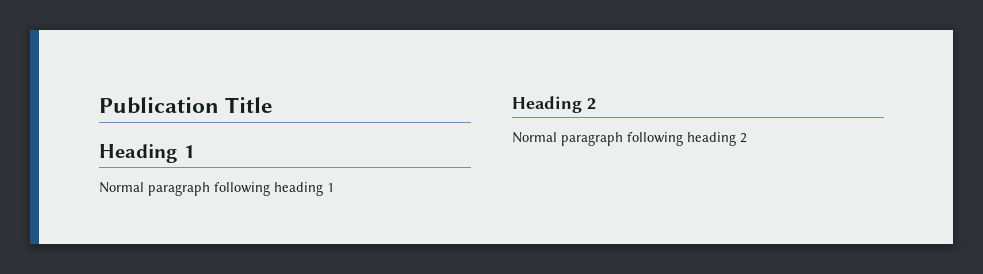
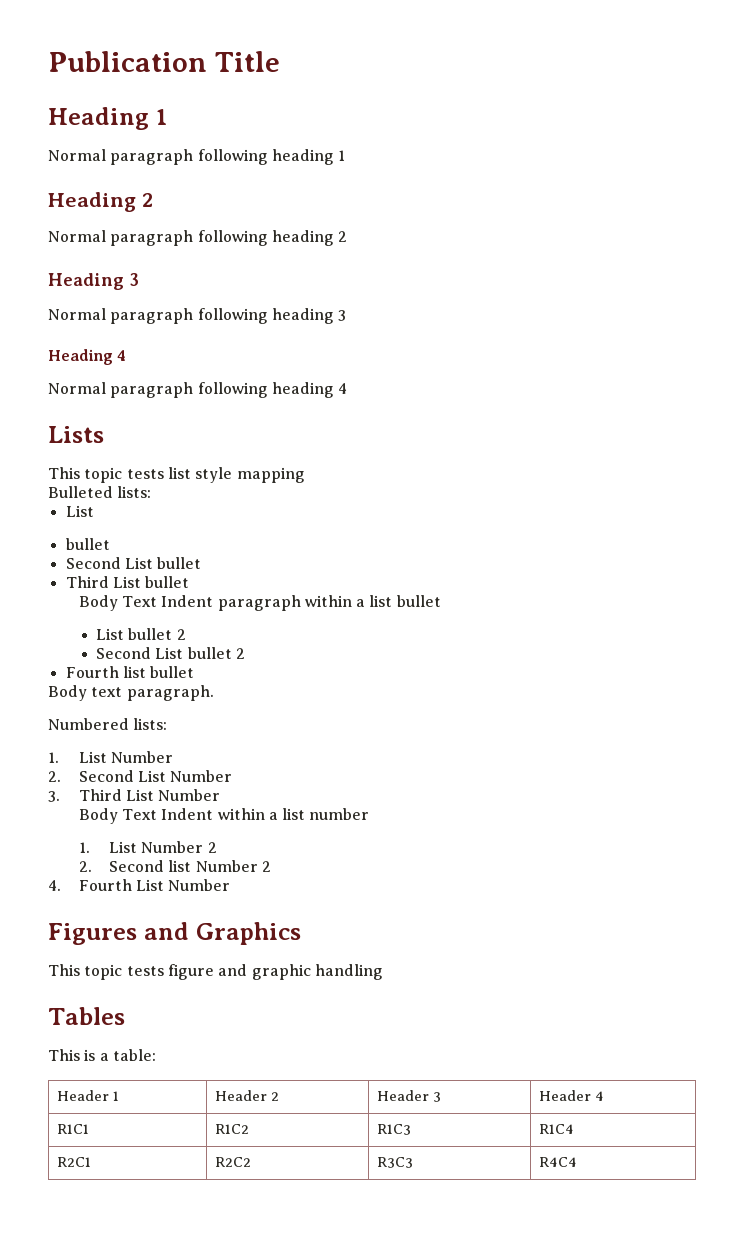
(747, 138) none -> [48,273,139,290] [48,308,347,324] [48,349,127,365] [48,382,348,398] [48,426,104,443] [48,467,305,483] [48,486,152,498] [65,505,94,517] [65,538,110,550] [65,557,202,569] [65,576,190,588] [78,595,441,611] [96,628,186,640] [96,647,246,659] [65,666,195,678] [48,685,214,701] [48,718,168,730] [48,751,173,763] [48,770,233,782] [48,789,221,802] [78,808,370,824] [78,841,217,853] [78,860,272,872] [48,879,231,891] [48,922,301,945] [48,964,383,980] [48,1007,125,1025] [48,1049,156,1061] [56,1090,119,1101] [214,1090,279,1101] [376,1090,441,1102] [538,1090,604,1101] [56,1124,89,1134] [214,1124,249,1134] [376,1124,411,1135] [538,1124,574,1134] [56,1157,91,1167] [214,1157,251,1167] [376,1157,413,1168] [538,1157,577,1167] // Heading 3 // Normal paragraph following heading 3 // Heading 4 // Normal paragraph following heading 4 // Lists // This topic tests list style mapping // Bulleted lists: // List // bullet // Second List bullet // Third List bullet // Body Text Indent paragraph within a list bullet // List bullet 2 // Second List bullet 2 // Fourth list bullet // Body text paragraph. // Numbered lists: // 1. List Number // 2. Second List Number // 3. Third List Number // Body Text Indent within a list number // 1. List Number 2 // 2. Second list Number 2 // 4. Fourth List Number // Figures and Graphics // This topic tests figure and graphic handling // Tables // This is a table: // Header 1 | Header 2 | Header 3 | Header 4 // R1C1 | R1C2 | R1C3 | R1C4 // R2C1 | R2C2 | R3C3 | R4C4

